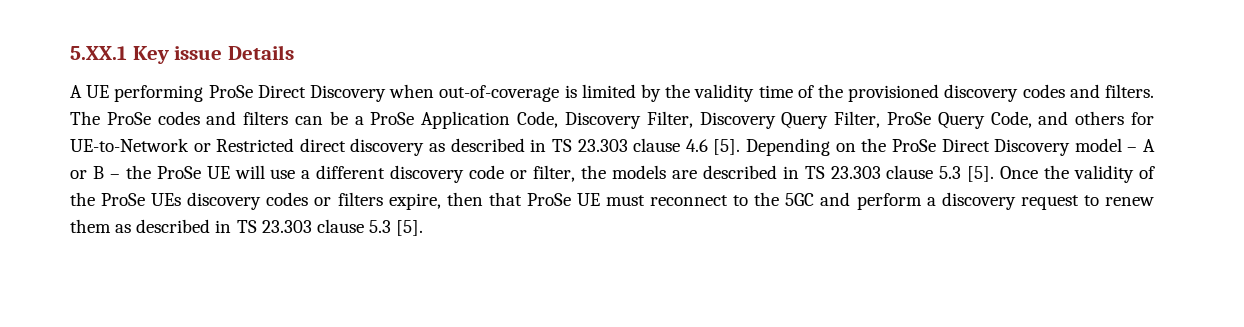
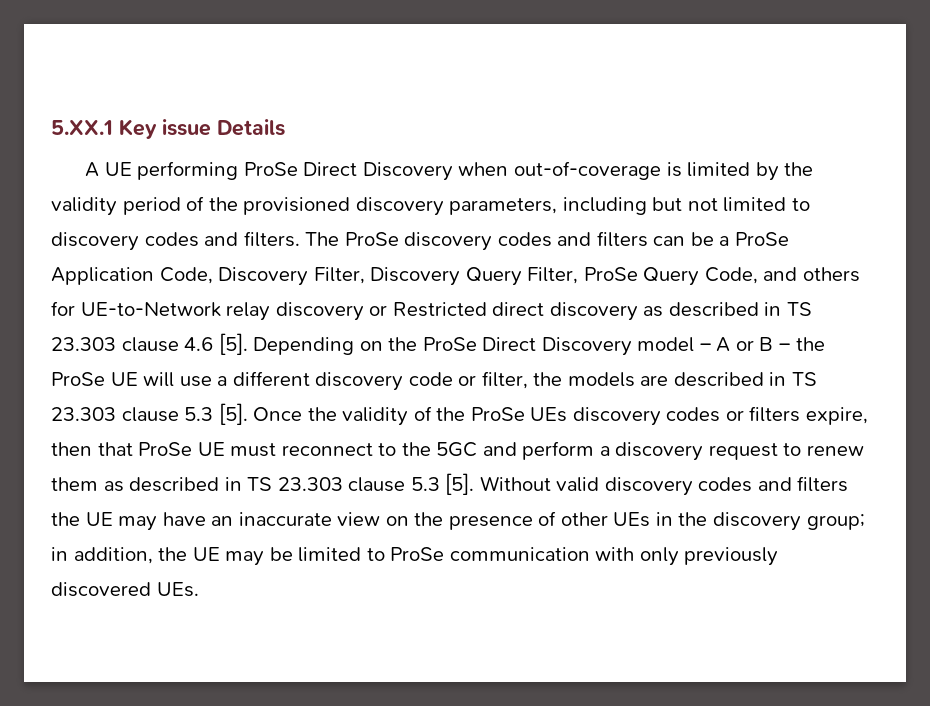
[758,85,793,98] time -> [122,197,181,215] period
(1019, 93) none -> [449,197,810,215] [51,232,139,251] parameters, including but not limited to discovery
(151, 118) none -> [404,232,493,251] discovery
(189, 145) none -> [226,302,364,321] relay discovery
(424, 228) none -> [479,476,849,496] [51,511,865,531] [51,547,779,566] [51,582,199,597] Without valid discovery codes and filters the UE may have an inaccurate view on the presence of other UEs in the discovery group; in addition, the UE may be limited to ProSe communication with only previously discovered UEs.

